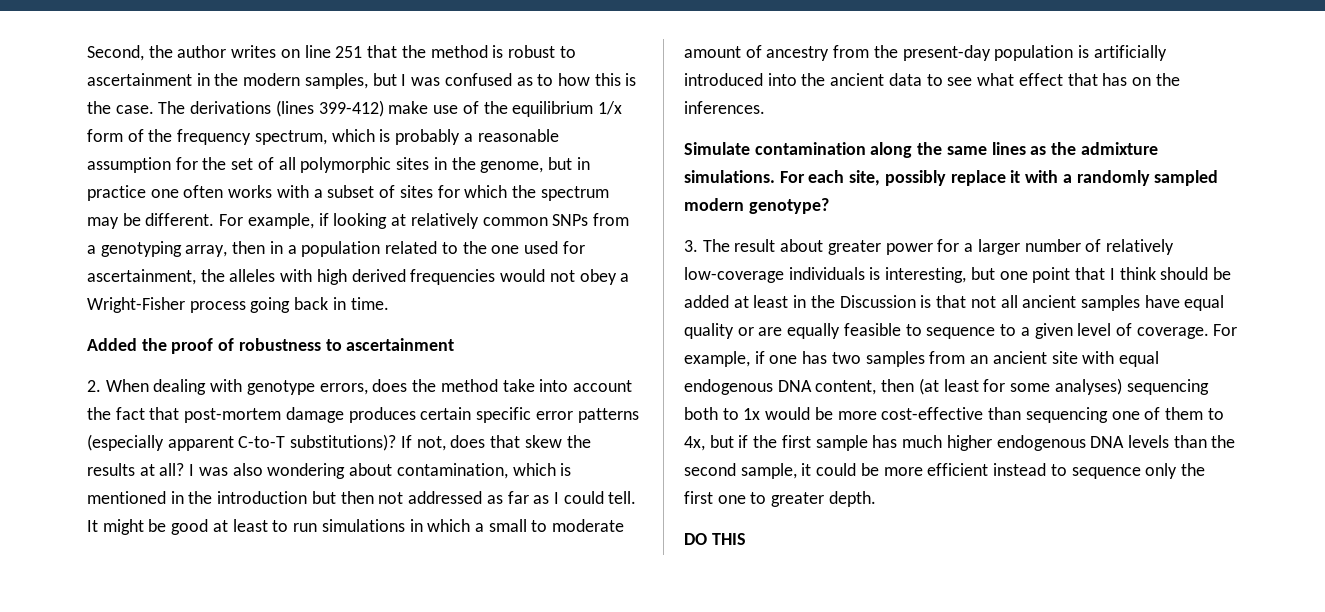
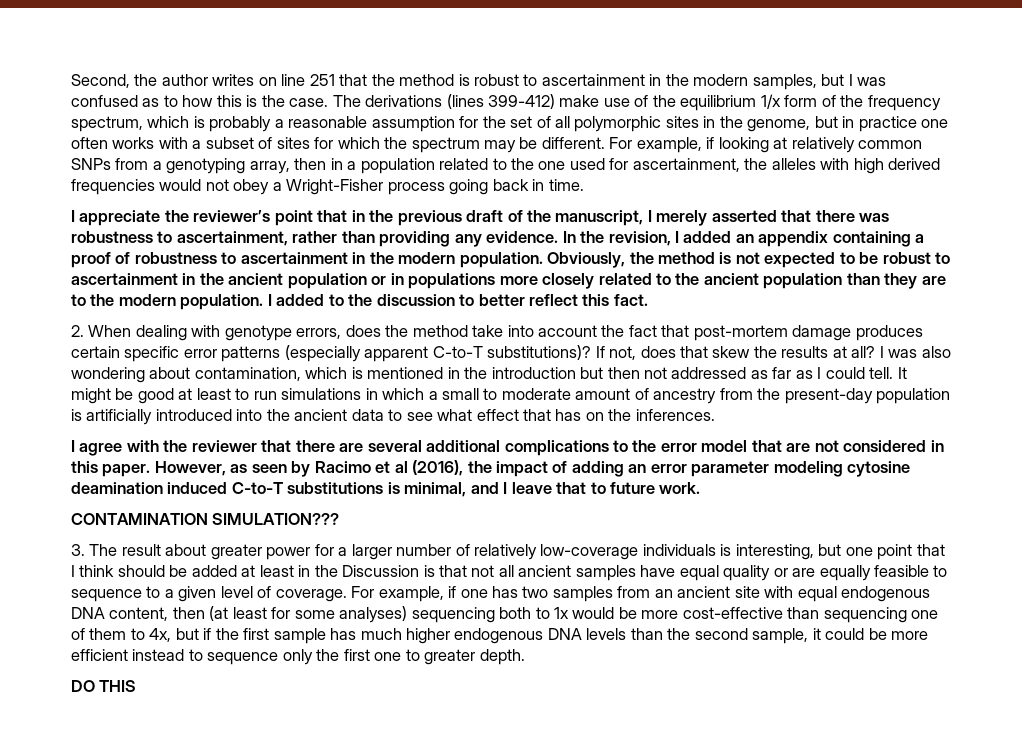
[87,338,167,351] Added the -> [71,210,890,226] [71,231,925,247] I appreciate the reviewer’s point that in the previous draft of the manuscript, I merely asserted that there was robustness to ascertainment, rather than providing any evidence. In the revision, I added an appendix containing a
(455, 344) none -> [352,252,951,268] [71,273,946,289] [71,294,648,310] in the modern population. Obviously, the method is not expected to be robust to ascertainment in the ancient population or in populations more closely related to the ancient population than they are to the modern population. I added to the discussion to better reflect this fact.
[684,142,1158,158] [684,170,1219,186] [684,198,829,214] Simulate contamination along the same lines as the admixture simulations. For each site, possibly replace it with a randomly sampled modern genotype? -> [71,440,944,456] [71,460,911,477] [71,482,701,497] [71,513,340,525] I agree with the reviewer that there are several additional complications to the error model that are not considered in this paper. However, as seen by Racimo et al (2016), the impact of adding an error parameter modeling cytosine deamination induced C-to-T substitutions is minimal, and I leave that to future work. // CONTAMINATION SIMULATION???

